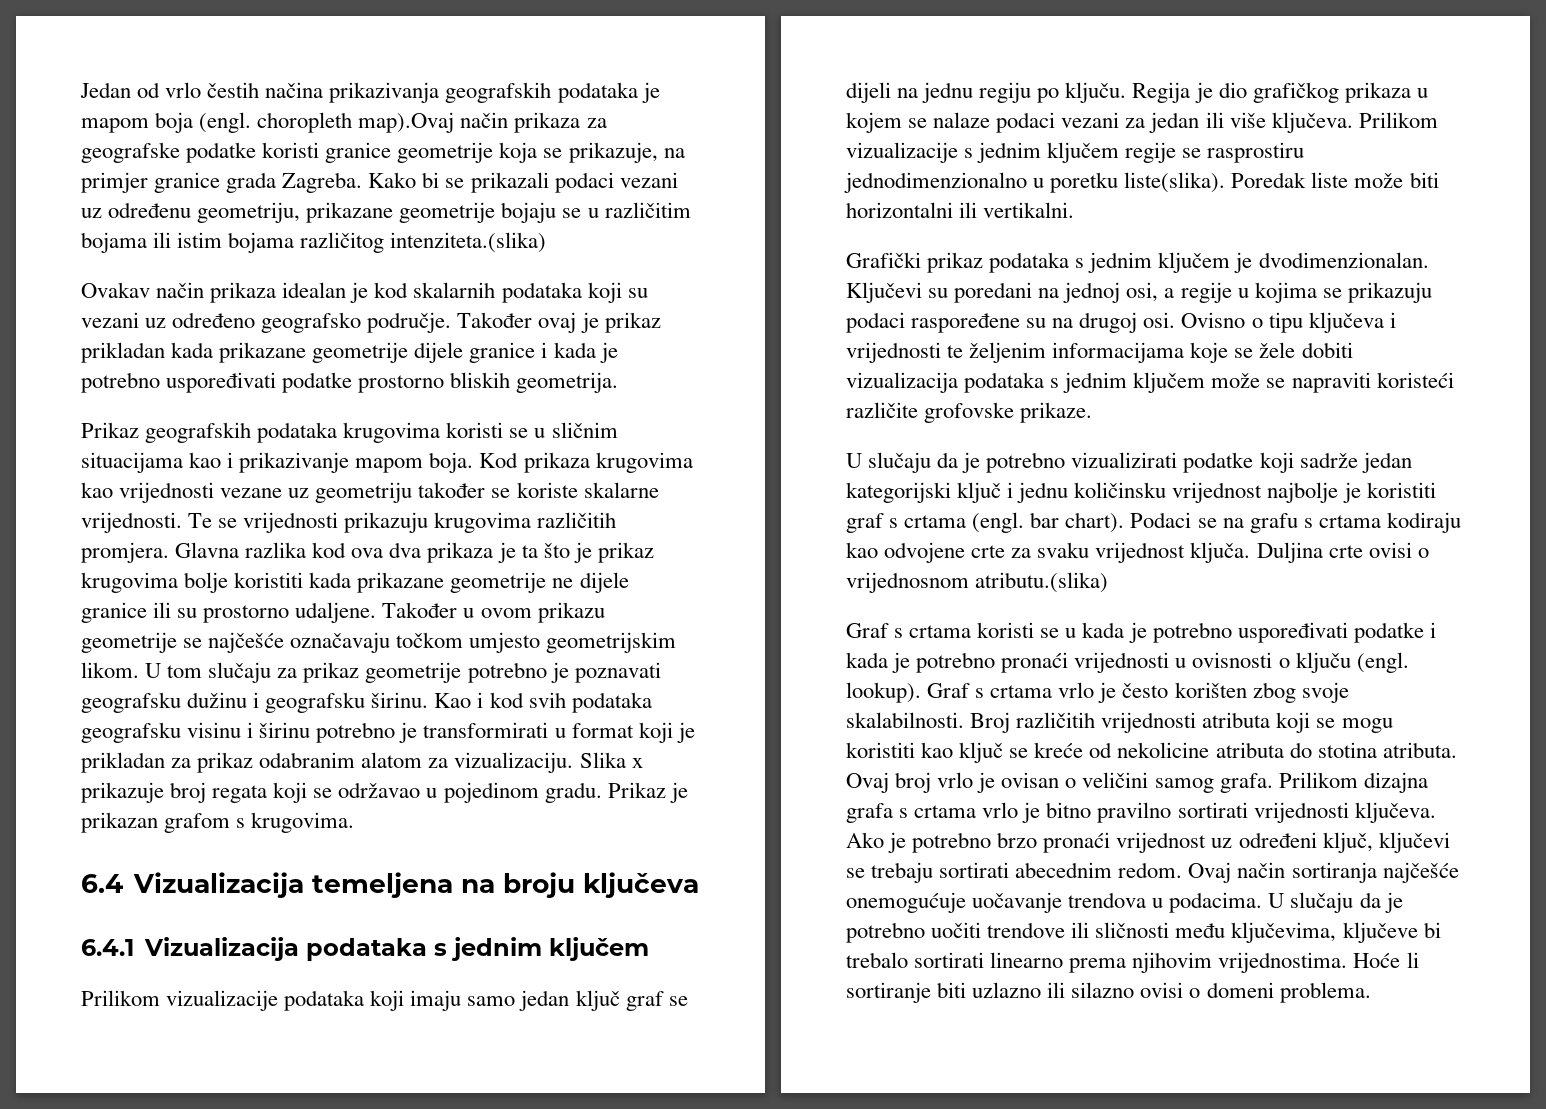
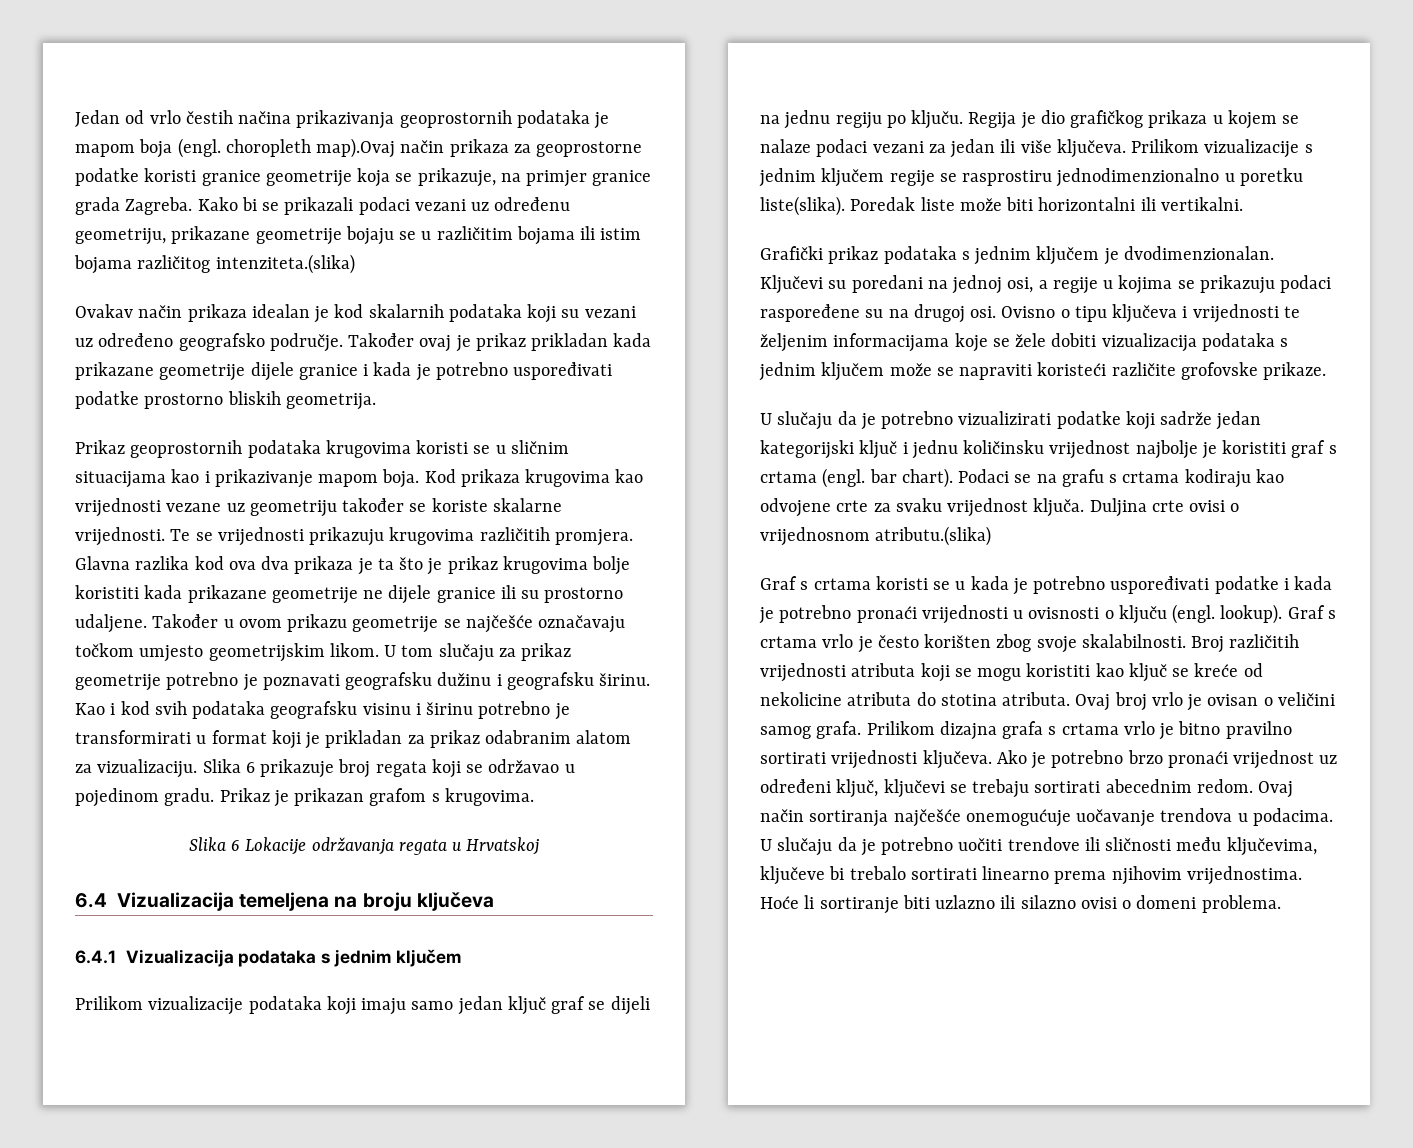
[445,82,552,103] geografskih -> [399,110,512,128] geoprostornih
[81,142,180,163] geografske -> [536,141,643,157] geoprostorne
[145,422,252,443] geografskih -> [130,440,243,458] geoprostornih
[631,758,643,768] x -> [245,762,255,773] 6
(355, 822) none -> [188,837,540,855] // Slika 6 Lokacije održavanja regata u Hrvatskoj

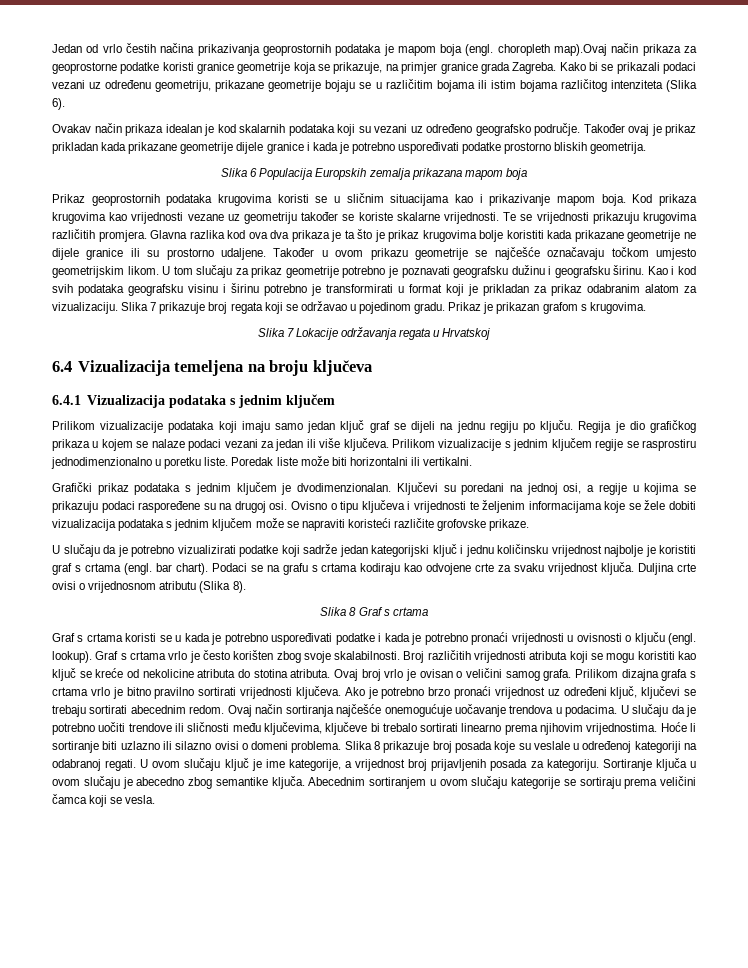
[215,254,355,274] intenziteta.(slika) -> [610,80,697,92] [52,98,65,110] intenziteta (Slika 6).
(376, 401) none -> [221,168,527,180] // Slika 6 Populacija Europskih zemalja prikazana mapom boja
[245,762,255,773] 6 -> [150,302,157,311] 7
[230,840,240,851] 6 -> [286,328,294,337] 7
[760,196,845,216] liste(slika). -> [204,457,229,466] liste.
[875,526,992,546] atributu.(slika) -> [159,581,246,593] [320,607,428,616] atributu (Slika 8). // Slika 8 Graf s crtama
(1281, 904) none -> [344,741,697,753] [52,758,696,771] [52,776,696,789] [52,794,156,807] Slika 8 prikazuje broj posada koje su veslale u određenoj kategoriji na odabranoj regati. U ovom slučaju ključ je ime kategorije, a vrijednost broj prijavljenih posada za kategoriju. Sortiranje ključa u ovom slučaju je abecedno zbog semantike ključa. Abecednim sortiranjem u ovom slučaju kategorije se sortiraju prema veličini čamca koji se vesla.

